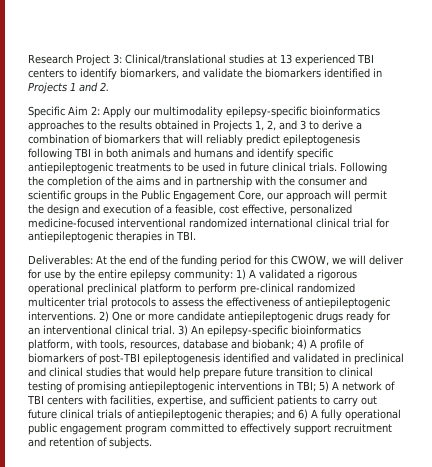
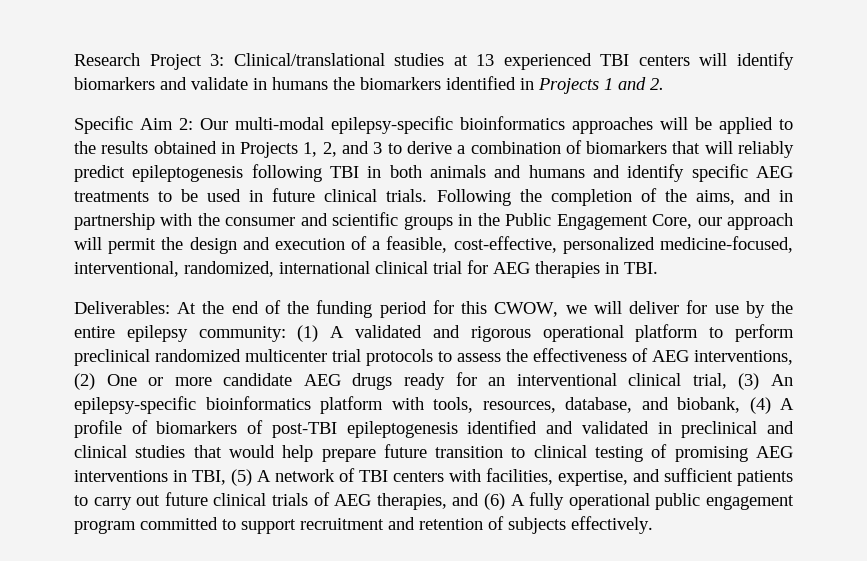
[67,68,243,80] to identify biomarkers, and validate -> [699,52,794,70] [74,77,328,90] will identify biomarkers and validate in humans
[103,106,380,118] [28,120,84,132] Apply our multimodality epilepsy-specific bioinformatics approaches -> [200,116,773,134] Our multi-modal epilepsy-specific bioinformatics approaches will be applied
[28,162,113,174] antiepileptogenic -> [756,166,793,178] AEG
[136,176,160,186] aims -> [695,190,735,205] aims,
[219,204,352,216] [28,218,247,228] cost effective, personalized medicine-focused interventional randomized -> [453,236,793,254] [74,261,274,277] cost-effective, personalized medicine-focused, interventional, randomized,
[28,231,113,243] antiepileptogenic -> [493,262,530,274] AEG
[236,269,246,280] 1) -> [297,325,319,342] (1)
[308,271,314,279] a -> [432,325,460,338] and
[87,283,137,295] preclinical -> (624, 333) none
[240,283,294,295] pre-clinical -> [74,349,150,366] preclinical
[305,297,390,309] [28,311,109,322] antiepileptogenic interventions. 2) -> [652,350,793,365] [74,373,95,390] AEG interventions, (2)
[228,311,313,323] antiepileptogenic -> [303,374,341,386] AEG
[152,325,188,336] trial. 3) -> [692,373,760,390] trial, (3)
[28,339,73,351] platform, -> [320,396,383,414] platform
[183,339,307,350] database and biobank; 4) -> [565,397,771,414] database, and biobank, (4)
[129,381,214,393] antiepileptogenic -> [755,446,793,458] AEG
[296,381,329,392] TBI; 5) -> [192,469,252,486] TBI, (5)
[137,409,308,421] antiepileptogenic therapies; and 6) -> [334,493,506,510] AEG therapies, and (6)
[240,423,291,435] effectively -> (236, 524) none
[109,437,152,449] subjects. -> [508,516,653,534] subjects effectively.

